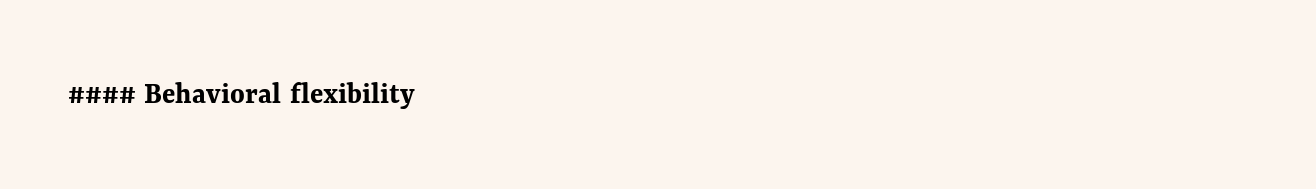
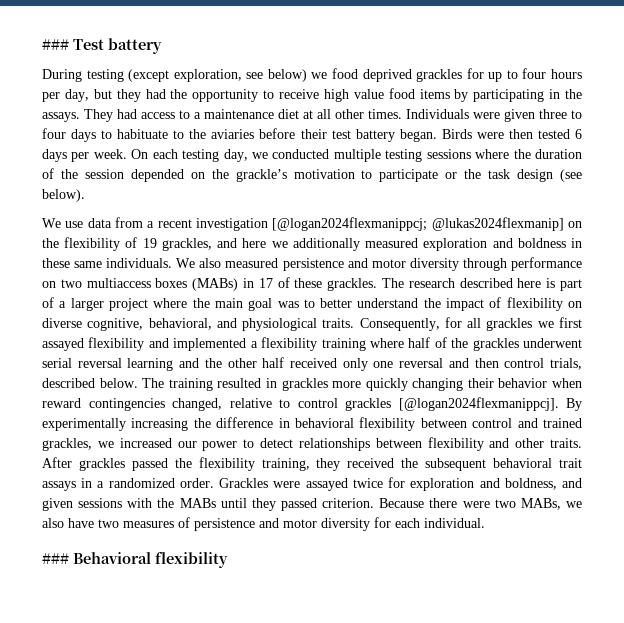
[68,87,136,103] #### -> [42,38,162,54] [42,68,582,82] [42,88,582,102] [42,109,582,122] [42,128,582,142] [42,149,582,162] [42,168,582,182] [42,189,85,202] [42,217,582,231] [42,237,582,251] [42,257,582,271] [42,277,582,291] [42,297,582,311] [42,317,582,331] [42,337,583,351] [42,357,583,371] [42,378,582,391] [42,397,582,411] [42,417,582,431] [42,437,582,451] [42,457,583,471] [42,477,582,491] [42,498,583,511] [42,517,485,531] [42,553,69,564] ### Test battery // During testing (except exploration, see below) we food deprived grackles for up to four hours per day, but they had the opportunity to receive high value food items by participating in the assays. They had access to a maintenance diet at all other times. Individuals were given three to four days to habituate to the aviaries before their test battery began. Birds were then tested 6 days per week. On each testing day, we conducted multiple testing sessions where the duration of the session depended on the grackle’s motivation to participate or the task design (see below). // We use data from a recent investigation [@logan2024flexmanippcj; @lukas2024flexmanip] on the flexibility of 19 grackles, and here we additionally measured exploration and boldness in these same individuals. We also measured persistence and motor diversity through performance on two multiaccess boxes (MABs) in 17 of these grackles. The research described here is part of a larger project where the main goal was to better understand the impact of flexibility on diverse cognitive, behavioral, and physiological traits. Consequently, for all grackles we first assayed flexibility and implemented a flexibility training where half of the grackles underwent serial reversal learning and the other half received only one reversal and then control trials, described below. The training resulted in grackles more quickly changing their behavior when reward contingencies changed, relative to control grackles [@logan2024flexmanippcj]. By experimentally increasing the difference in behavioral flexibility between control and trained grackles, we increased our power to detect relationships between flexibility and other traits. After grackles passed the flexibility training, they received the subsequent behavioral trait assays in a randomized order. Grackles were assayed twice for exploration and boldness, and given sessions with the MABs until they passed criterion. Because there were two MABs, we also have two measures of persistence and motor diversity for each individual. // ###

